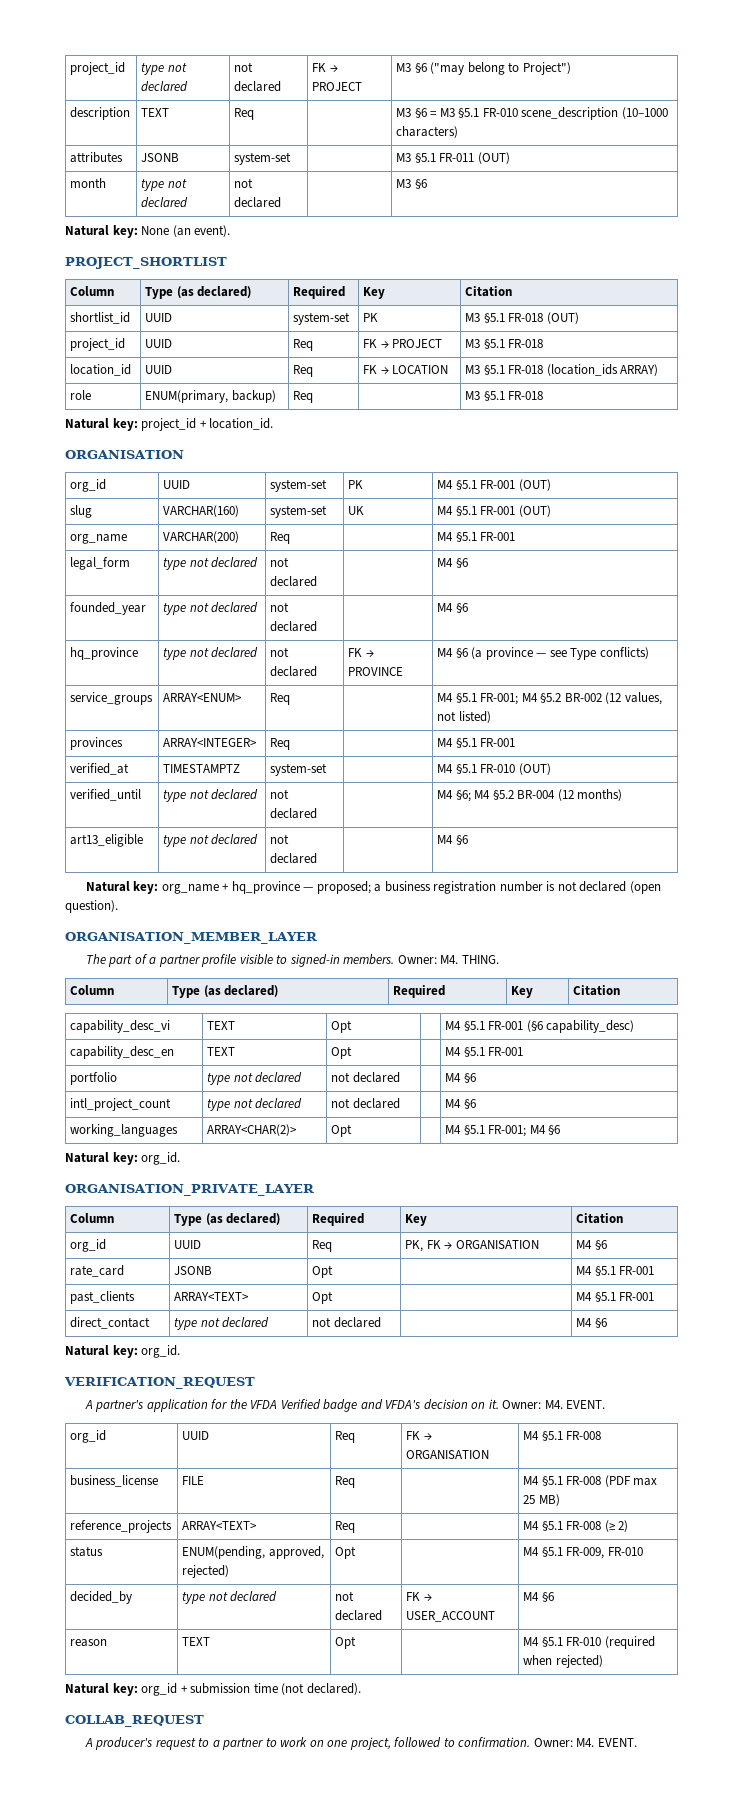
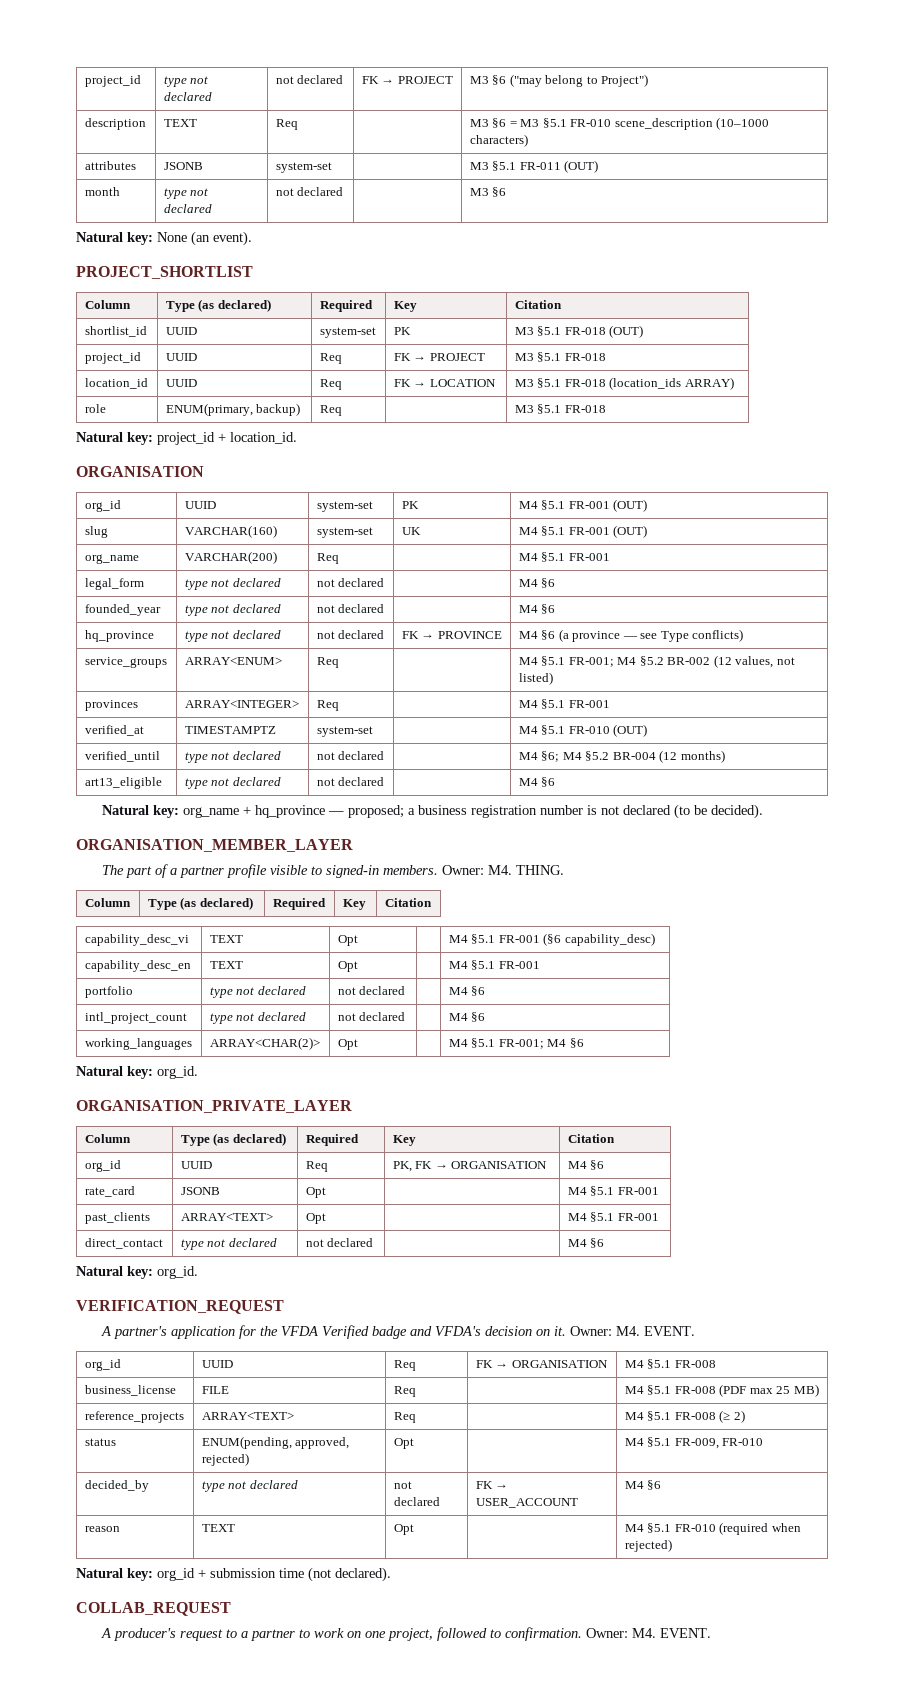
[629,881,661,894] [65,900,118,913] (open question). -> [673,804,763,819] (to be decided).

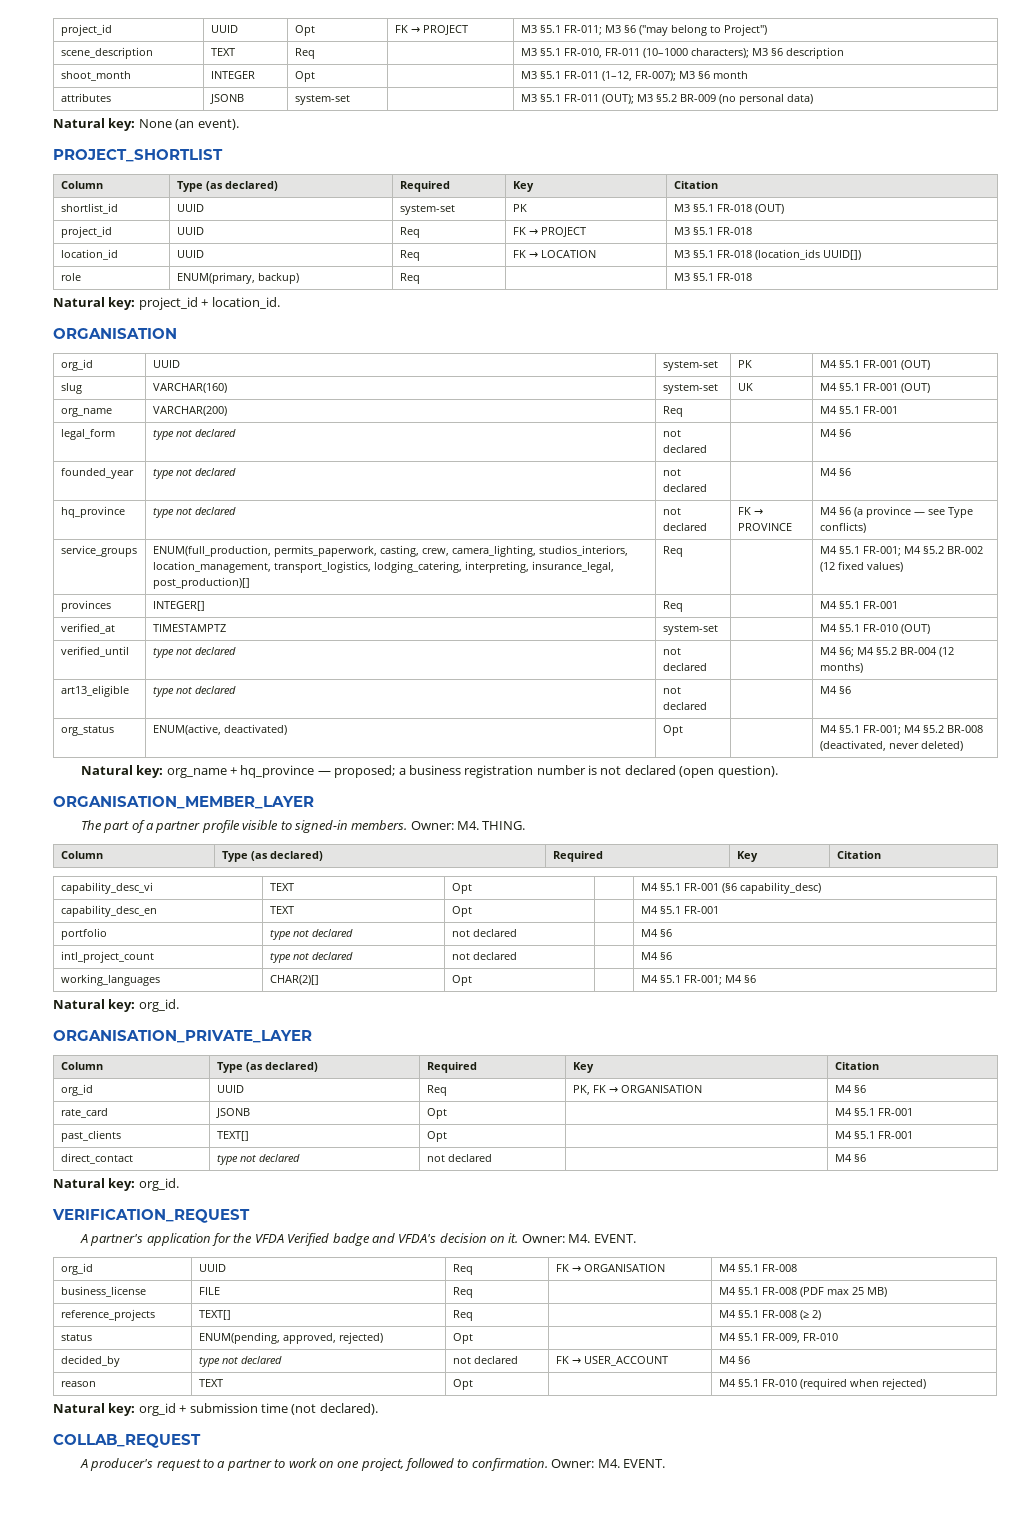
[84,75,141,87] [163,76,209,87] [163,92,212,101] [275,75,344,84] [361,76,453,84] [469,76,489,84] project_id | type not declared | not declared | FK → PROJECT | M3 -> [60,24,112,36] [210,25,238,33] [294,25,315,36] [394,25,468,35] [520,25,621,35] project_id | UUID | Opt | FK → PROJECT | M3 §5.1 FR-011; M3
[84,118,146,130] description -> [60,47,153,59] scene_description
[492,117,770,130] [469,134,528,147] §6 = M3 §5.1 FR-010 scene_description (10–1000 characters) -> [539,47,844,59] [60,71,131,81] [210,71,255,79] [294,71,315,82] [520,71,748,81] §5.1 FR-010, FR-011 (10–1000 characters); M3 §6 description // shoot_month | INTEGER | Opt | | M3 §5.1 FR-011 (1–12, FR-007); M3 §6 month
[564,160,599,173] [84,187,120,196] [163,188,209,199] [163,204,212,213] [275,187,344,196] [469,187,507,197] (OUT) // month | type not declared | not declared | | M3 §6 -> [601,94,813,105] (OUT); M3 §5.2 BR-009 (no personal data)
[684,377,734,390] ARRAY) -> [822,250,861,260] UUID[])
[184,657,282,665] ARRAY<ENUM> -> [152,545,628,557] [152,561,614,573] [152,577,250,589] ENUM(full_production, permits_paperwork, casting, crew, camera_lighting, studios_interiors, location_management, transport_logistics, lodging_catering, interpreting, insurance_legal, post_production)[]
[735,656,795,668] [518,672,553,685] values, not listed) -> [837,561,903,572] fixed values)
[184,700,299,708] ARRAY<INTEGER> -> [152,601,205,611] INTEGER[]
(556, 782) none -> [60,726,114,736] [152,724,287,735] [662,725,683,736] [819,725,983,735] [819,740,963,751] // org_status | ENUM(active, deactivated) | Opt | | M4 §5.1 FR-001; M4 §5.2 BR-008 (deactivated, never deleted)
[673,804,763,819] (to be decided). -> [679,765,778,778] (open question).
[209,1037,320,1050] ARRAY<CHAR(2)> -> [269,975,319,985] CHAR(2)[]
[180,1213,273,1221] ARRAY<TEXT> -> [216,1131,249,1141] TEXT[]
[201,1412,294,1420] ARRAY<TEXT> -> [198,1310,231,1320] TEXT[]

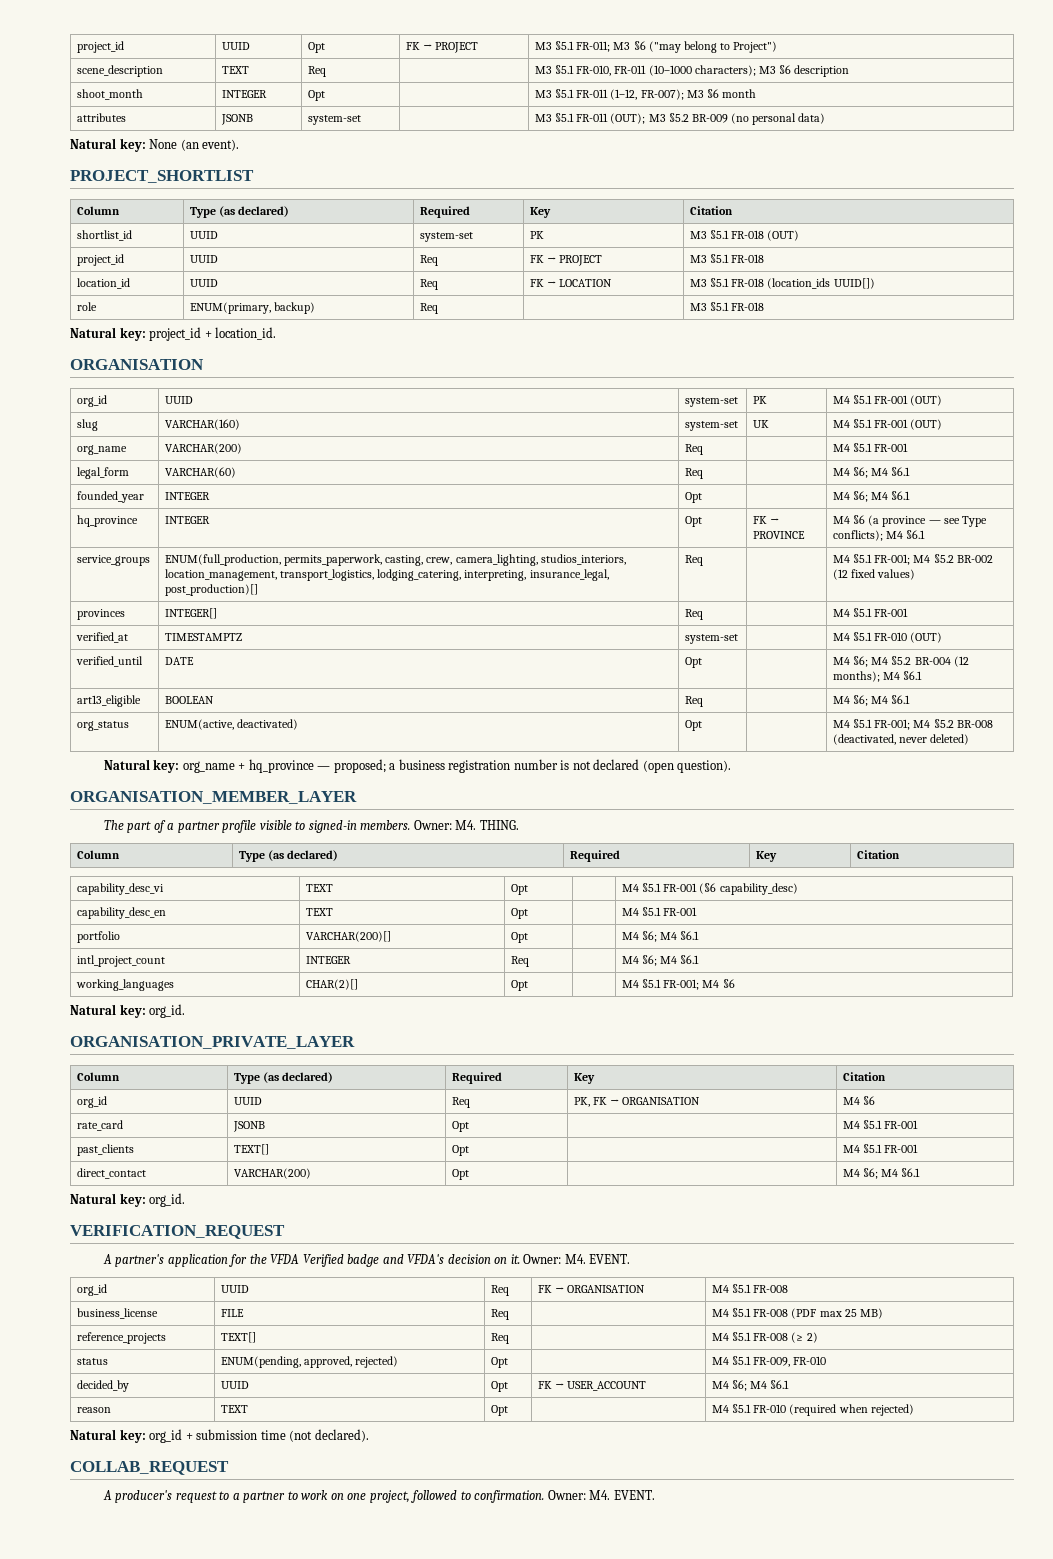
[152,429,236,440] [662,430,681,437] [662,445,707,453] [819,429,851,437] [60,468,134,479] [152,468,236,479] [662,469,681,476] [662,484,707,492] [819,468,851,476] [60,506,125,518] [152,507,236,518] [662,508,681,515] [662,523,707,531] type not declared | not declared | | M4 §6 // founded_year | type not declared | not declared | | M4 §6 // hq_province | type not declared | not declared -> [165,467,237,478] [685,468,704,479] [833,467,911,478] [77,491,145,503] [165,492,211,500] [685,492,703,503] [833,491,911,502] [77,515,139,527] [165,516,211,524] [685,516,703,527] VARCHAR(60) | Req | | M4 §6; M4 §6.1 // founded_year | INTEGER | Opt | | M4 §6; M4 §6.1 // hq_province | INTEGER | Opt
[819,522,866,533] conflicts) -> [833,530,926,541] conflicts); M4 §6.1
[152,647,236,658] [662,648,681,655] [662,663,707,671] type not declared | not declared -> [165,657,195,665] [685,657,703,668] DATE | Opt
[819,663,863,673] [60,685,129,697] [152,686,236,697] [662,687,681,694] [662,702,707,710] [819,686,851,694] months) // art13_eligible | type not declared | not declared | | M4 §6 -> [833,671,923,682] [77,695,142,707] [165,696,215,704] [685,696,704,707] [833,695,911,706] months); M4 §6.1 // art13_eligible | BOOLEAN | Req | | M4 §6; M4 §6.1
[269,929,353,940] [451,929,517,937] [640,929,672,937] [60,951,154,963] [269,952,353,963] [451,952,517,960] [640,952,672,960] type not declared | not declared | | M4 §6 // intl_project_count | type not declared | not declared | | M4 §6 -> [306,931,392,942] [511,932,529,943] [622,931,700,942] [77,955,166,967] [306,956,352,964] [511,956,530,967] [622,955,700,966] VARCHAR(200)[] | Opt | | M4 §6; M4 §6.1 // intl_project_count | INTEGER | Req | | M4 §6; M4 §6.1
[216,1154,300,1165] [426,1154,492,1162] [834,1154,866,1162] type not declared | not declared | | M4 §6 -> [234,1168,312,1179] [452,1169,470,1180] [843,1168,921,1179] VARCHAR(200) | Opt | | M4 §6; M4 §6.1
[198,1356,282,1367] [452,1356,518,1364] type not declared | not declared -> [221,1381,250,1389] [491,1381,509,1392] UUID | Opt
[737,1356,750,1364] §6 -> [732,1380,790,1391] §6; M4 §6.1

